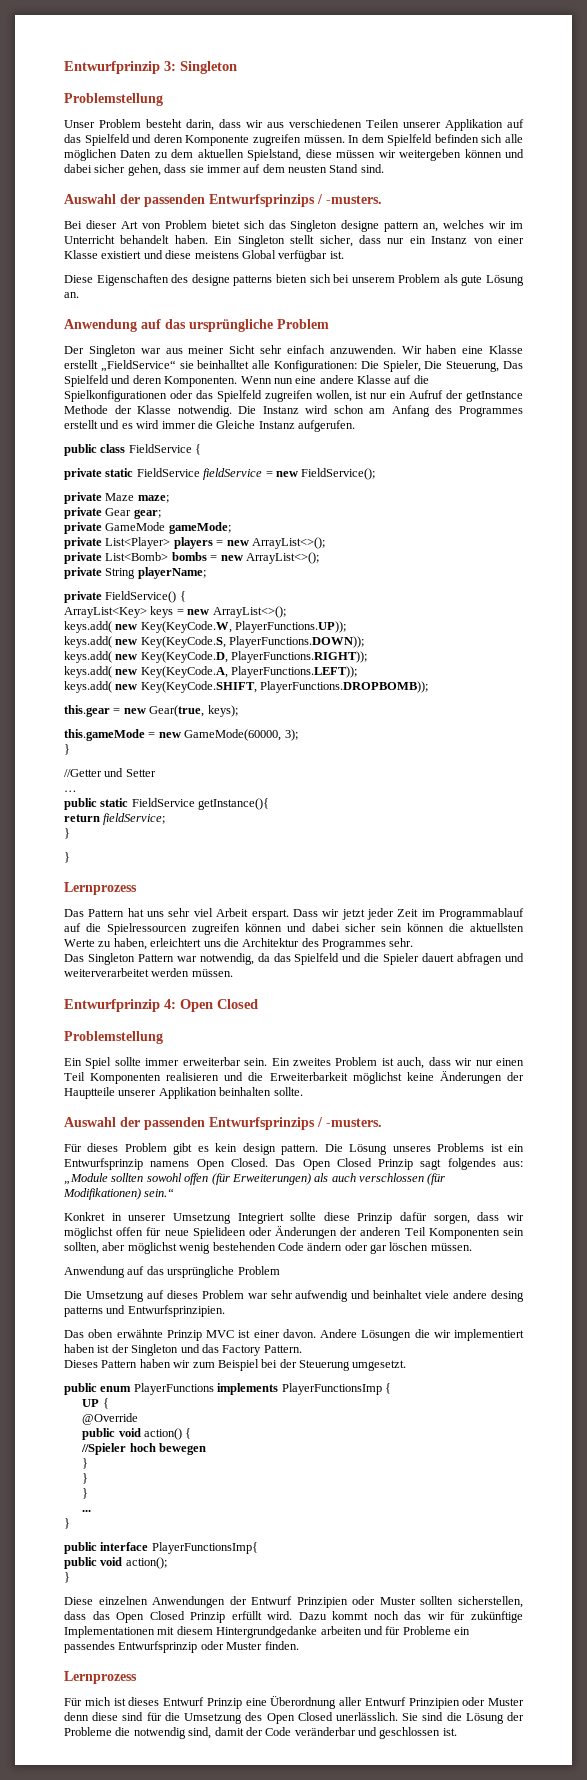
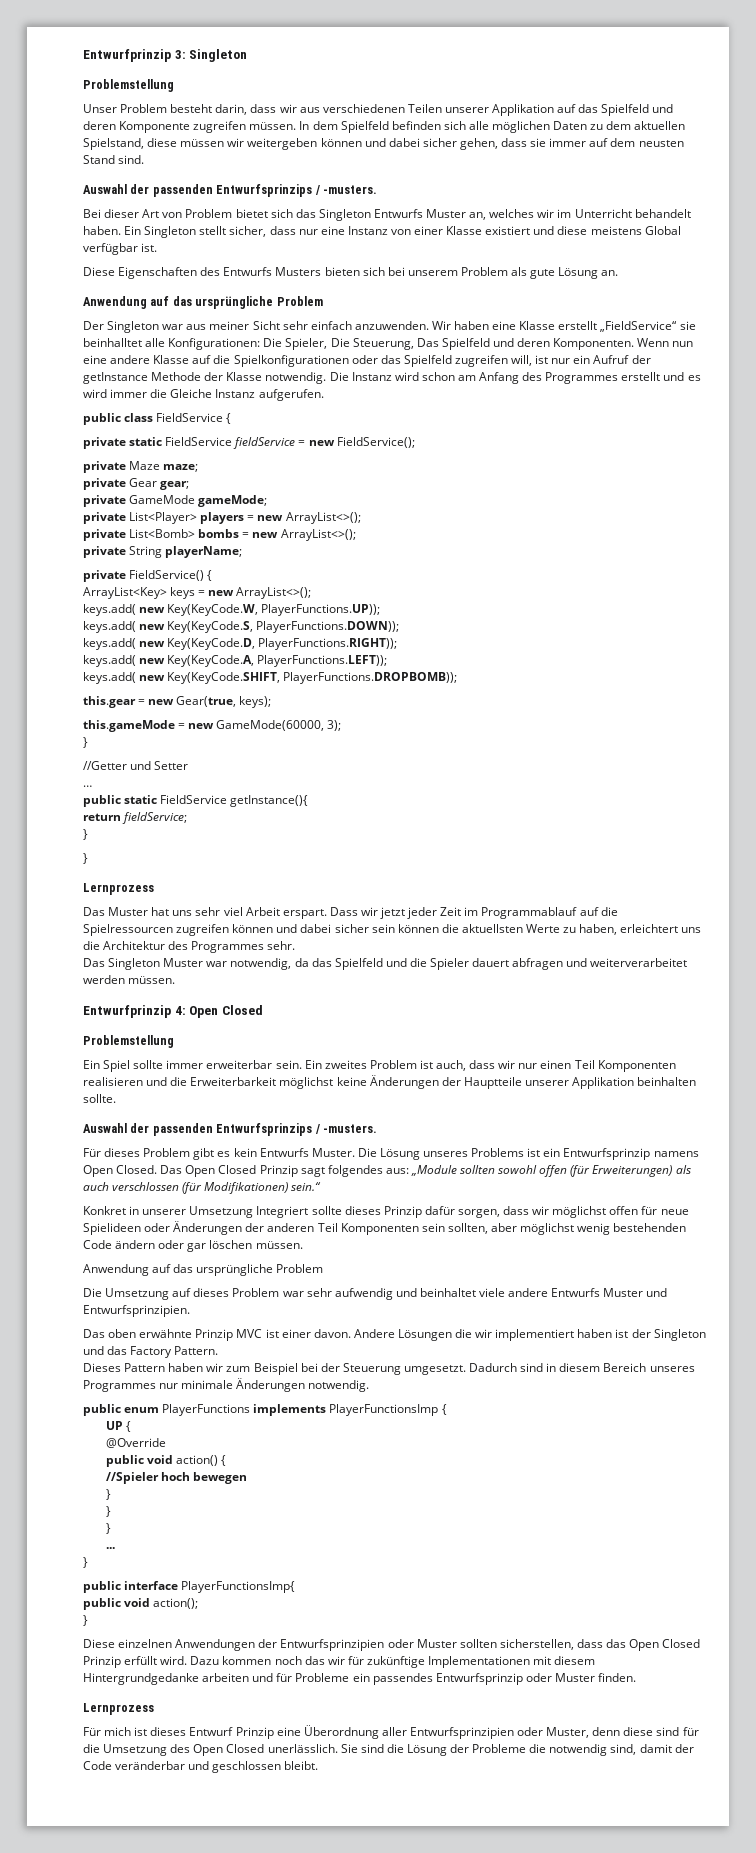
[341,220,420,232] designe pattern -> [373,209,467,218] Entwurfs Muster
[409,236,426,244] ein -> [320,226,345,235] eine
[191,274,273,286] designe patterns -> [223,267,322,276] Entwurfs Musters
[315,390,352,402] wollen, -> [511,355,533,366] will,
[88,909,125,917] Pattern -> [108,907,149,916] Muster
[137,954,174,962] Pattern -> [163,958,204,967] Muster
[242,1143,319,1155] design pattern. -> [259,1148,355,1157] Entwurfs Muster.
[323,1212,350,1221] diese -> [344,1206,381,1215] dieses
[491,1290,524,1302] [64,1306,103,1317] desing patterns -> [551,1288,644,1297] Entwurfs Muster
(407, 1365) none -> [469,1363,695,1372] [83,1378,370,1392] Dadurch sind in diesem Bereich unseres Programmes nur minimale Änderungen notwendig.
[251,1596,348,1608] Entwurf Prinzipien -> [280,1639,385,1651] Entwurfsprinzipien
[332,1611,369,1620] kommt -> [222,1656,272,1665] kommen
[364,1697,524,1709] Entwurf Prinzipien oder Muster -> [409,1727,590,1739] Entwurfsprinzipien oder Muster,
[442,1728,457,1736] ist. -> [284,1761,319,1770] bleibt.

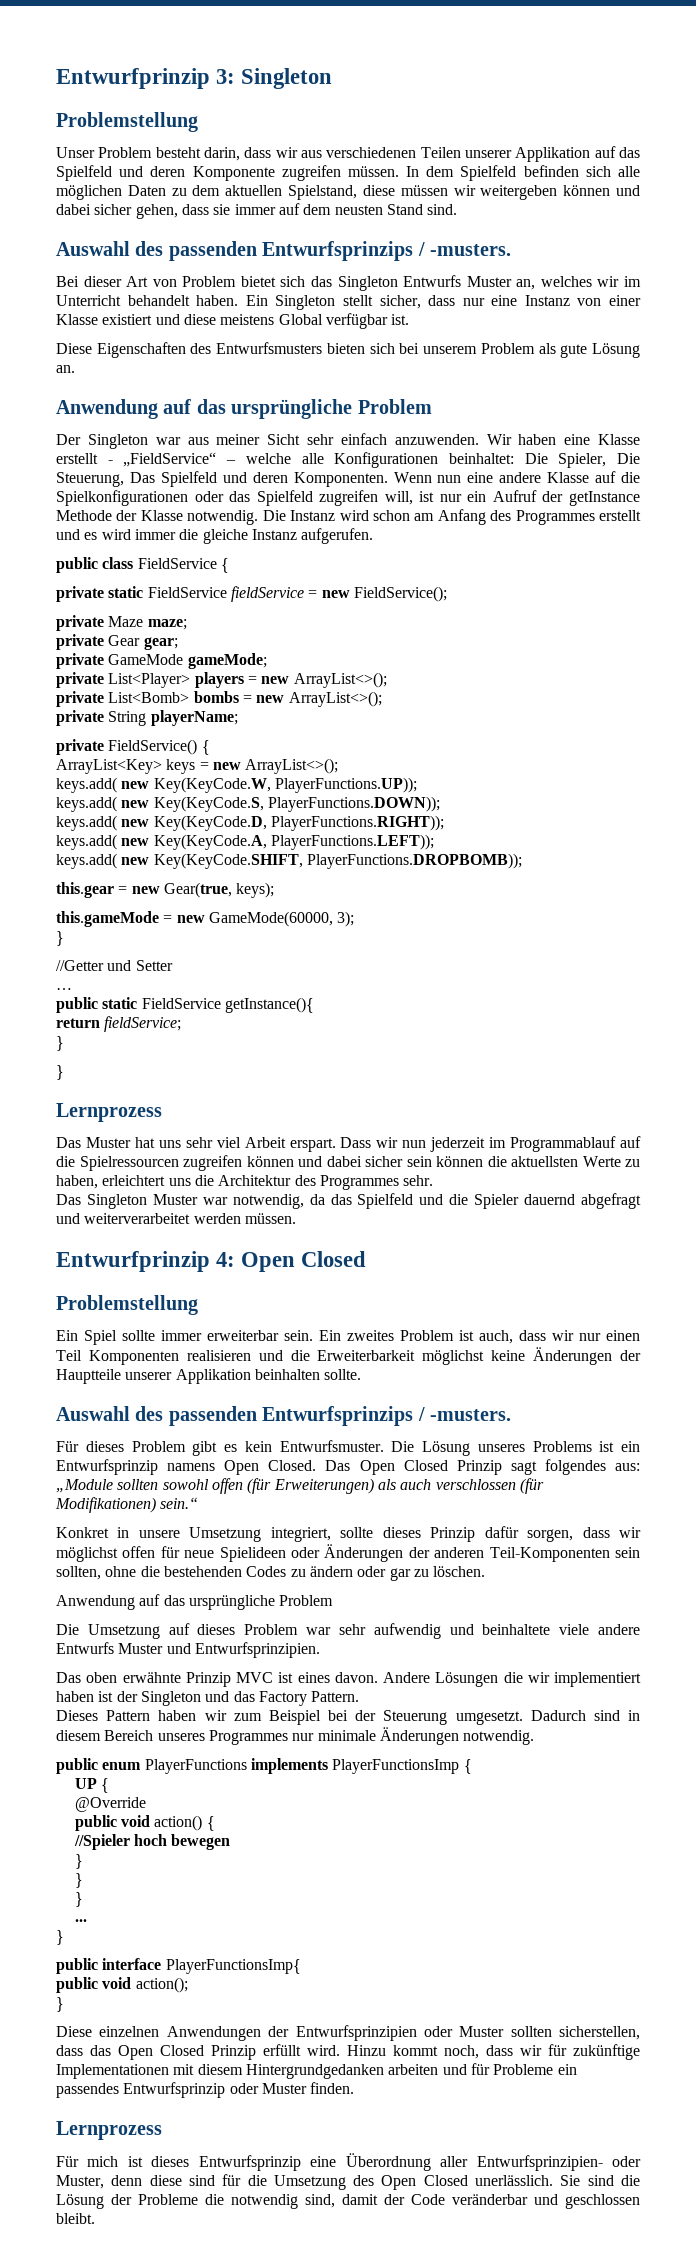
[130,184,150,194] der -> [135,241,164,256] des
[223,267,322,276] Entwurfs Musters -> [216,342,323,354] Entwurfsmusters
[600,321,696,332] [83,338,261,350] „FieldService“ sie beinhalltet alle Konfigurationen: -> [107,452,514,468] - „FieldService“ – welche alle Konfigurationen beinhaltet:
[170,389,213,398] Gleiche -> [202,529,248,544] gleiche
[380,907,462,919] jetzt jeder Zeit -> [402,1137,486,1152] nun jederzeit
[472,958,564,970] dauert abfragen -> [524,1193,641,1209] dauernd abgefragt
[130,1123,150,1133] der -> [135,1406,164,1421] des
[259,1148,355,1157] Entwurfs Muster. -> [279,1440,384,1452] Entwurfsmuster.
[142,1206,309,1218] unserer Umsetzung Integriert -> [138,1527,331,1542] unsere Umsetzung integriert,
[317,1223,687,1235] [83,1240,112,1249] Teil Komponenten sein sollten, aber möglichst wenig bestehenden Code -> [489,1547,641,1562] [56,1566,306,1580] Teil-Komponenten sein sollten, ohne die bestehenden Codes zu
[209,1240,303,1249] löschen müssen. -> [413,1566,486,1577] zu löschen.
[419,1288,476,1297] beinhaltet -> [482,1624,551,1635] beinhaltete
[281,1329,311,1338] einer -> [297,1672,330,1683] eines
[190,1656,325,1665] Dazu kommen noch das -> [347,2045,513,2059] Hinzu kommt noch, dass
[83,1673,199,1685] Hintergrundgedanke -> [245,2064,384,2079] Hintergrundgedanken
[189,1727,274,1739] Entwurf Prinzip -> [198,2155,301,2171] Entwurfsprinzip
[409,1727,514,1739] Entwurfsprinzipien -> [476,2155,603,2171] Entwurfsprinzipien-

